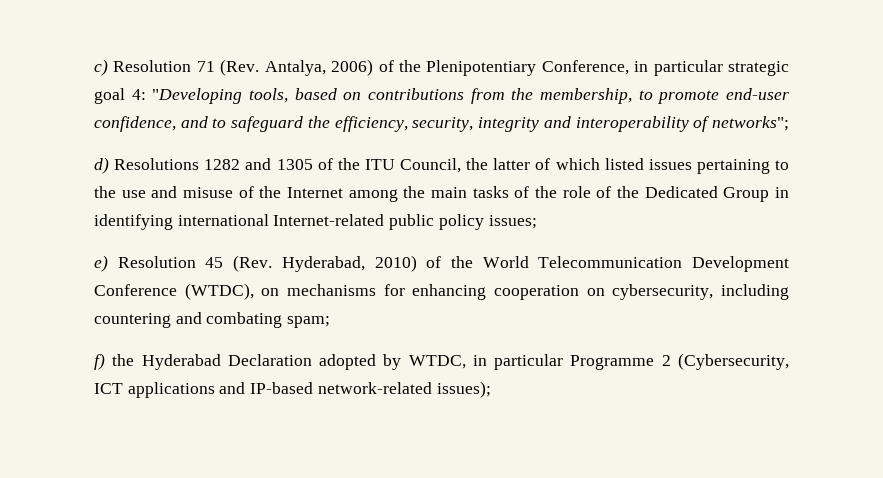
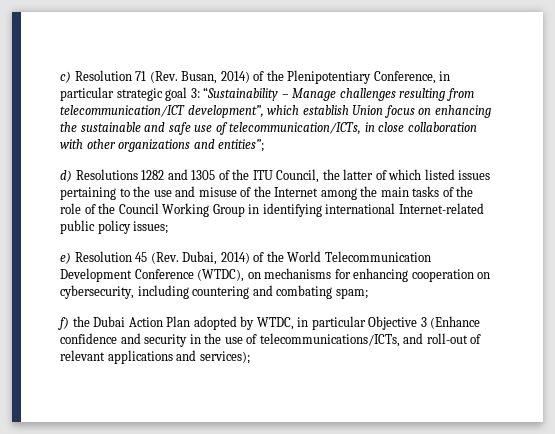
[264,59,374,76] Antalya, 2006) -> [181,71,250,84] Busan, 2014)
[131,88,789,104] [94,116,789,132] 4: "Developing tools, based on contributions from the membership, to promote end-user confidence, and to safeguard the efficiency, security, integrity and interoperability of networks"; -> [190,87,474,101] [60,105,491,118] [60,122,477,135] [60,139,265,152] 3: “Sustainability – Manage challenges resulting from telecommunication/ICT development”, which establish Union focus on enhancing the sustainable and safe use of telecommunication/ICTs, in close collaboration with other organizations and entities”;
[644,186,718,198] Dedicated -> [118,203,210,217] Council Working
[281,255,417,272] Hyderabad, 2010) -> [182,251,250,265] Dubai, 2014)
[141,354,312,370] Hyderabad Declaration -> [93,316,191,327] Dubai Action Plan
[570,353,789,370] [94,381,491,398] Programme 2 (Cybersecurity, ICT applications and IP-based network-related issues); -> [368,316,481,330] [60,333,482,347] [60,350,250,364] Objective 3 (Enhance confidence and security in the use of telecommunications/ICTs, and roll-out of relevant applications and services);

